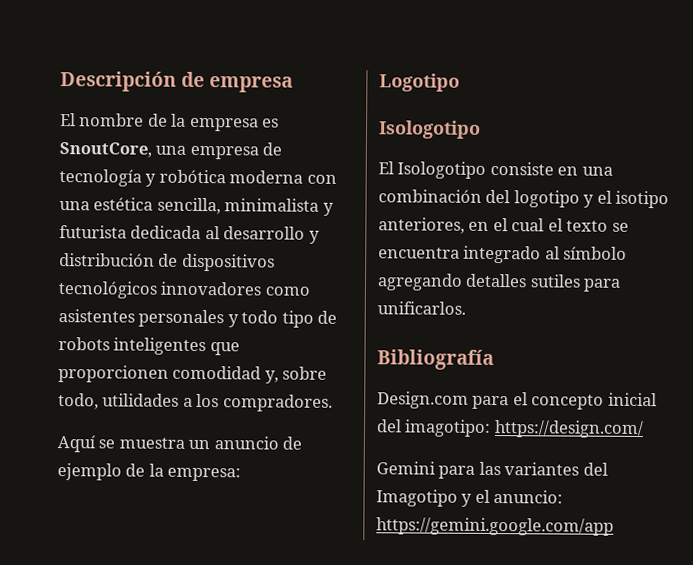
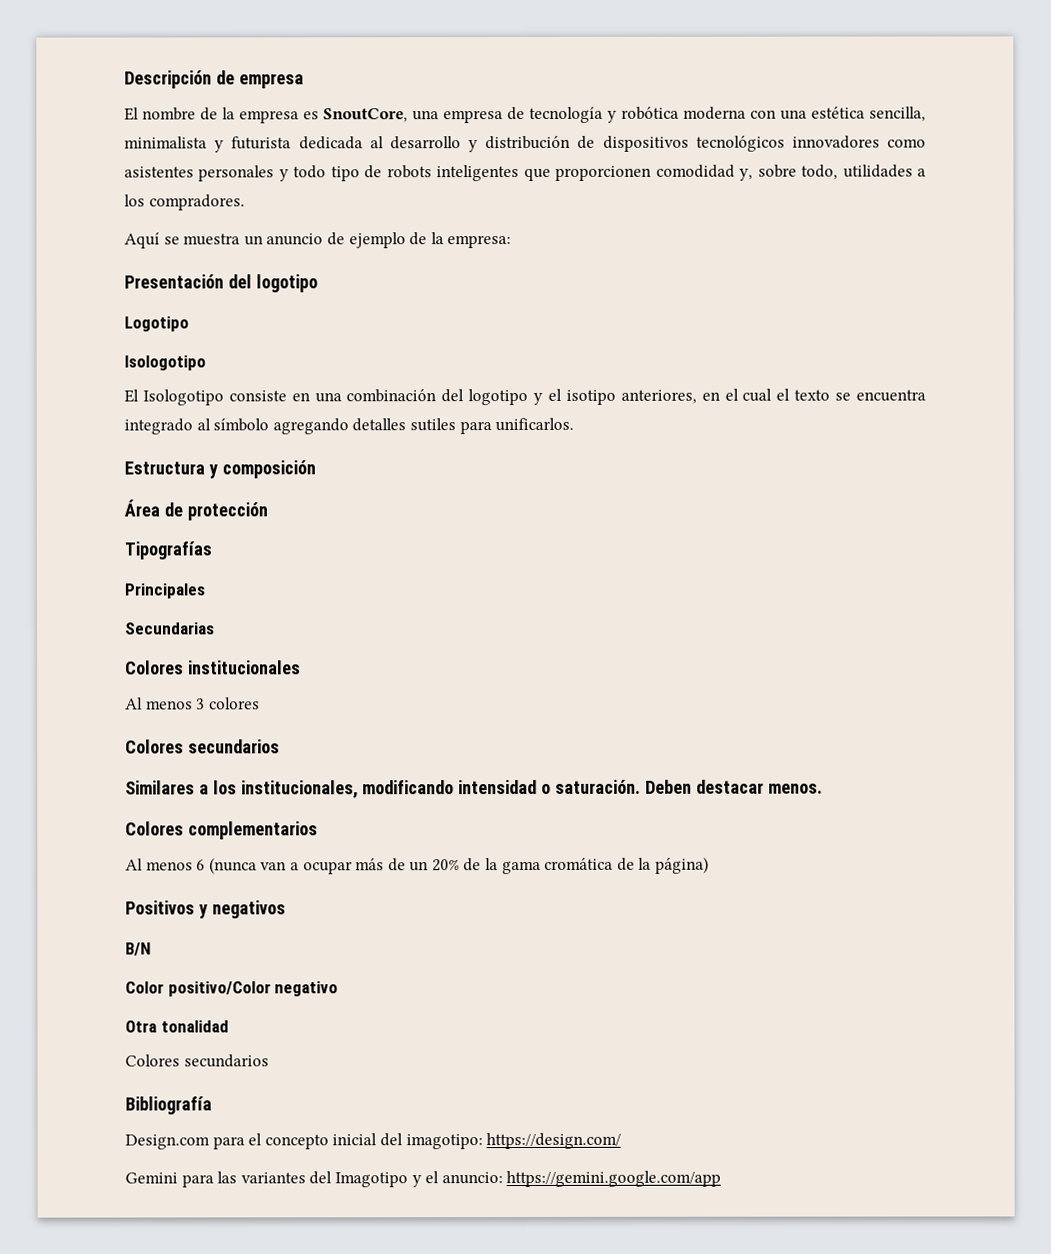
(242, 474) none -> [124,274,318,293] // Presentación del logotipo
(466, 308) none -> [124,460,316,479] [124,499,268,521] [124,541,212,560] [124,583,205,599] [124,622,215,635] [125,660,301,675] [125,697,260,710] [125,739,280,754] [125,779,823,799] [125,821,318,840] [125,856,710,875] [125,900,286,919] [125,942,151,956] [125,981,339,997] [125,1020,229,1033] [125,1054,269,1068] // Estructura y composición // Área de protección // Tipografías // Principales // Secundarias // Colores institucionales // Al menos 3 colores // Colores secundarios // Similares a los institucionales, modificando intensidad o saturación. Deben destacar menos. // Colores complementarios // Al menos 6 (nunca van a ocupar más de un 20% de la gama cromática de la página) // Positivos y negativos // B/N // Color positivo/Color negativo // Otra tonalidad // Colores secundarios

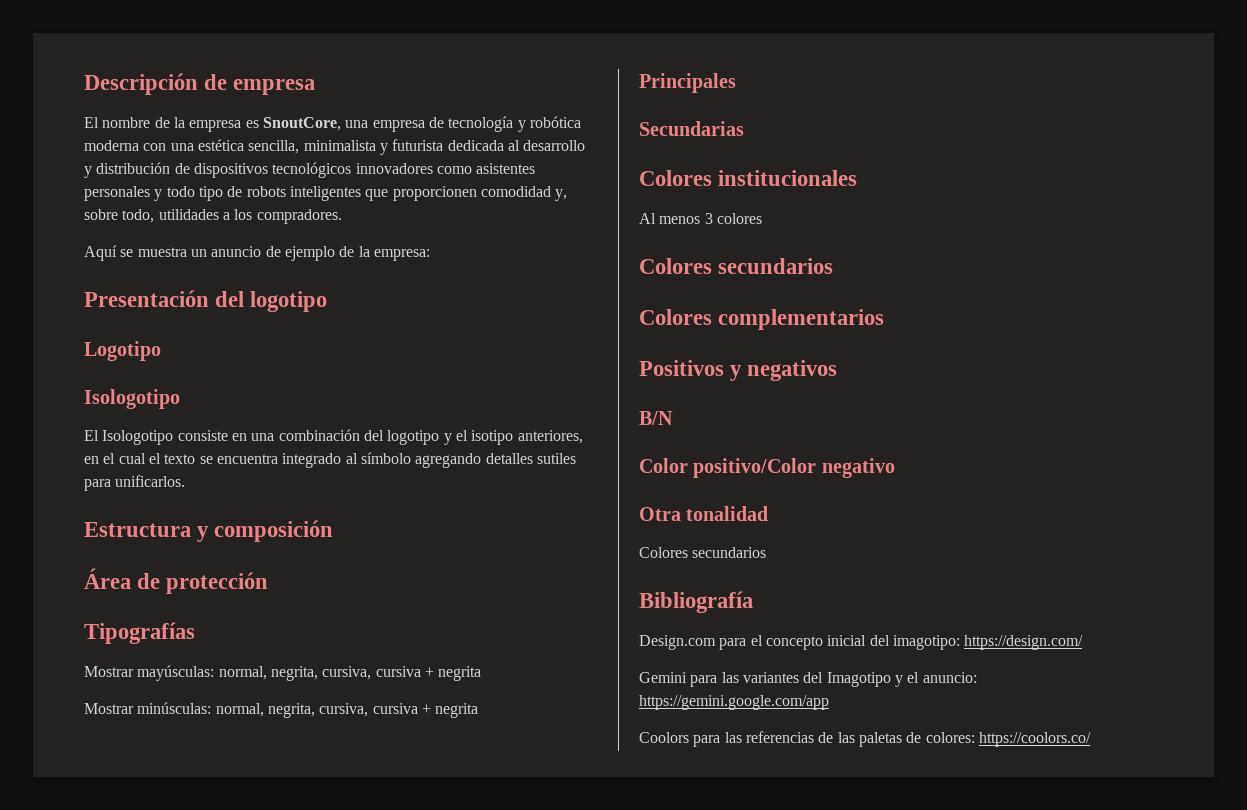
(212, 550) none -> [84,665,482,681] [84,702,479,718] // Mostrar mayúsculas: normal, negrita, cursiva, cursiva + negrita // Mostrar minúsculas: normal, negrita, cursiva, cursiva + negrita
[125,779,823,799] [125,821,318,840] [125,856,710,875] Similares a los institucionales, modificando intensidad o saturación. Deben destacar menos. // Colores complementarios // Al menos 6 (nunca van a ocupar más de un 20% de la gama cromática de la página) -> [639,309,885,330] Colores complementarios
(722, 1179) none -> [639,731,1091,747] // Coolors para las referencias de las paletas de colores: https://coolors.co/

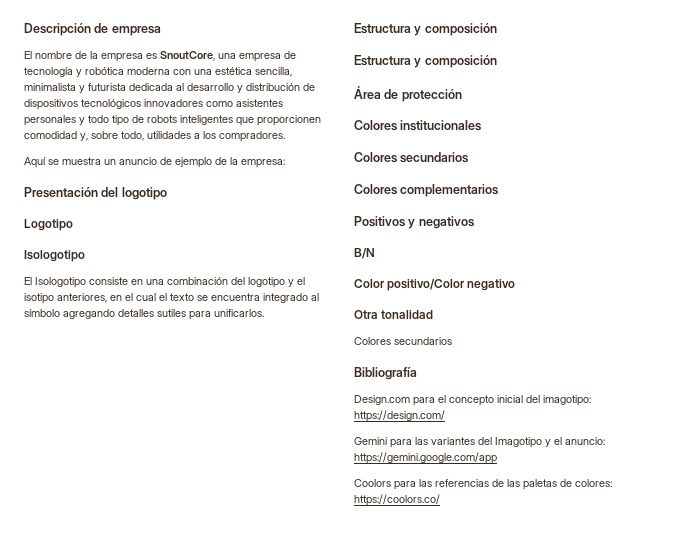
(334, 531) none -> [354,55,497,68] // Estructura y composición
[84,622,195,644] [84,665,482,681] [84,702,479,718] [639,73,736,93] [639,121,744,136] [639,170,858,186] [639,213,762,224] Tipografías // Mostrar mayúsculas: normal, negrita, cursiva, cursiva + negrita // Mostrar minúsculas: normal, negrita, cursiva, cursiva + negrita // Principales // Secundarias // Colores institucionales // Al menos 3 colores -> [354,120,482,131] Colores institucionales

